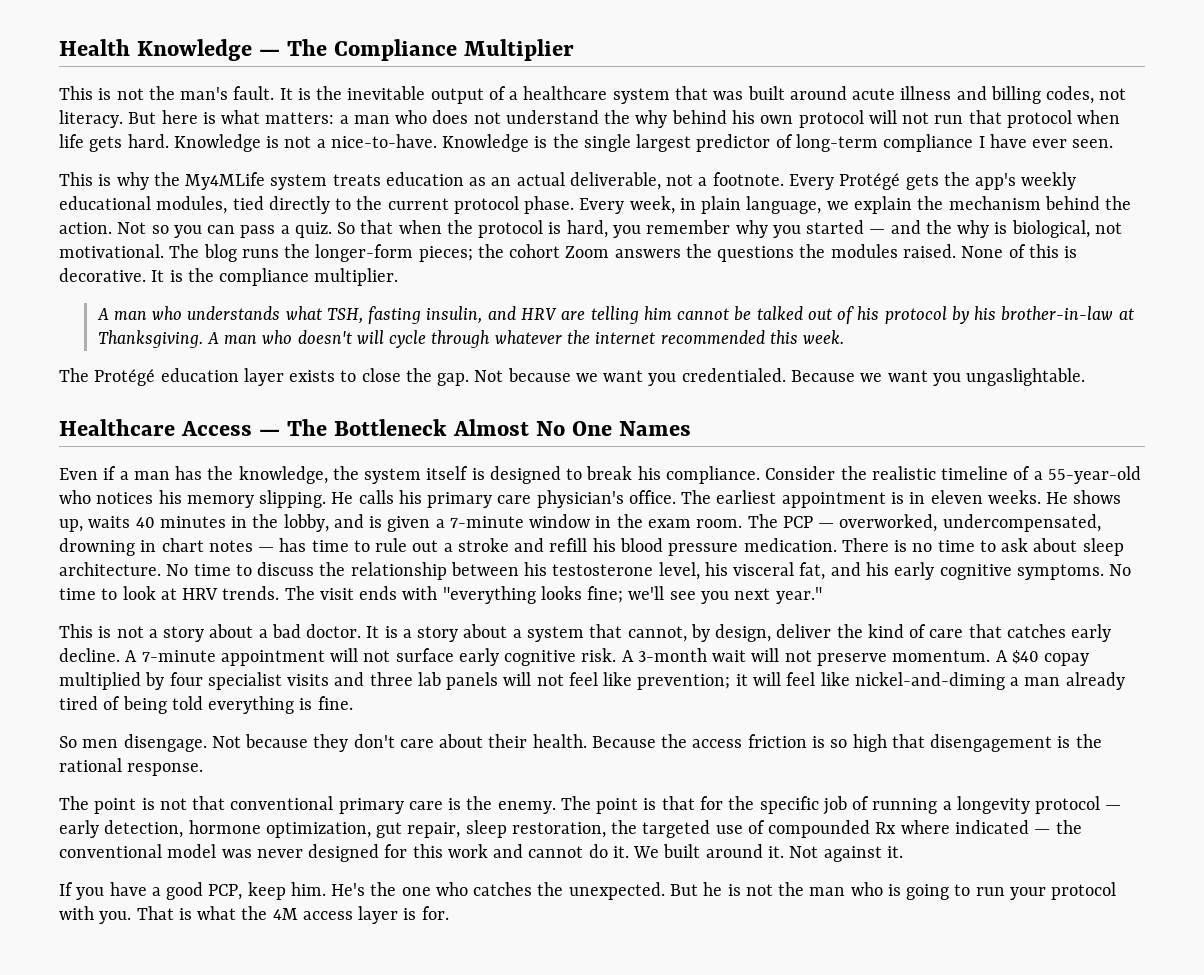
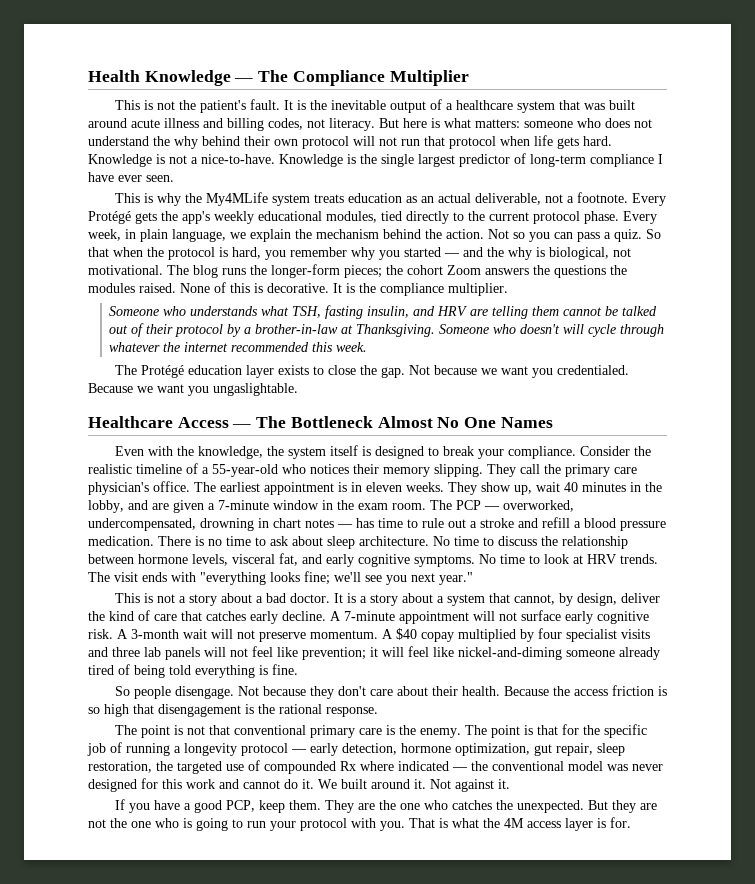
[180,87,229,100] man's -> [199,100,246,113] patient's
[339,115,390,124] a man -> [524,121,573,128] someone
[731,110,755,124] his -> [244,136,270,146] their
[96,308,147,320] A man -> [109,306,160,316] Someone
[643,306,672,320] him -> [532,306,560,316] them
[857,306,880,320] his -> [146,324,174,334] their
[974,306,997,320] his -> [244,327,252,334] a
[206,332,258,344] A man -> [439,324,490,334] Someone
[103,466,203,480] if a man has -> [147,446,173,456] with
[637,466,661,480] his -> [477,449,504,459] your
[158,490,182,504] his -> [353,464,379,474] their
[331,490,422,504] He calls his -> [487,464,561,477] They call the
[1046,490,1122,504] [59,516,131,532] He shows up, waits -> [448,482,560,495] They show up, wait
[369,516,383,528] is -> [152,503,169,510] are
[592,538,616,552] his -> [574,521,581,528] a
[524,562,728,580] his testosterone level, his -> [138,554,228,566] hormone levels,
[865,562,889,576] his -> (322, 559) none
[1010,677,1061,686] a man -> [566,650,615,657] someone
[82,739,119,748] men -> [133,686,171,699] people
[290,882,366,896] him. He's -> [288,800,375,813] them. They are
[703,882,846,896] he is not the man -> [611,800,657,813] [88,818,151,828] they are not the one

